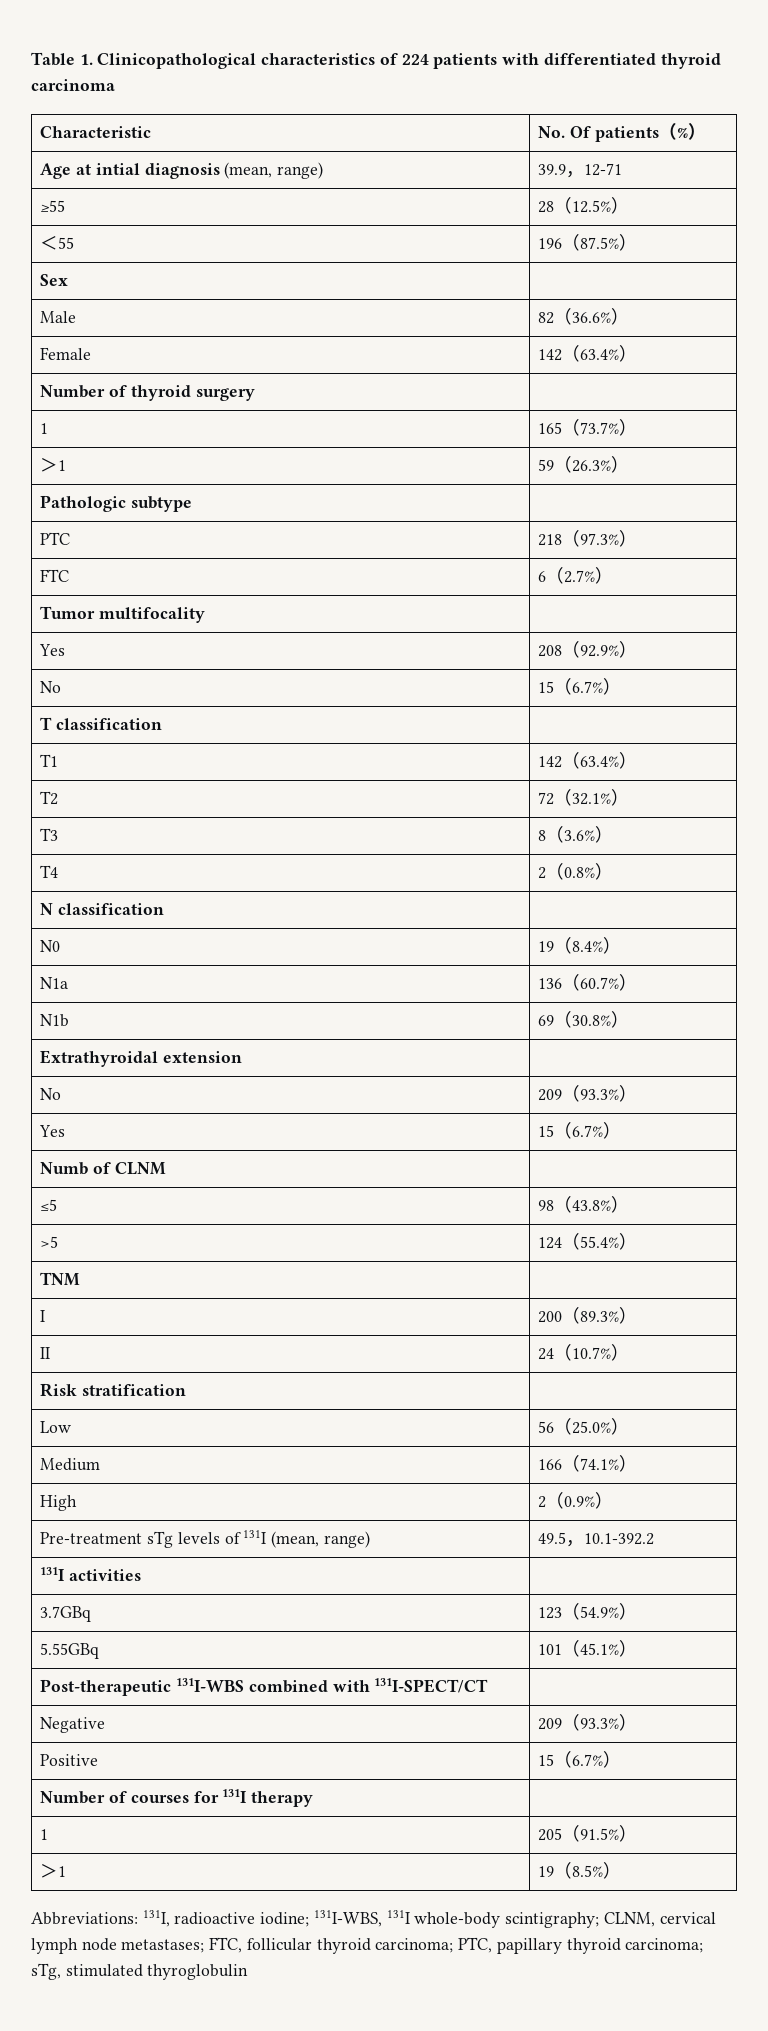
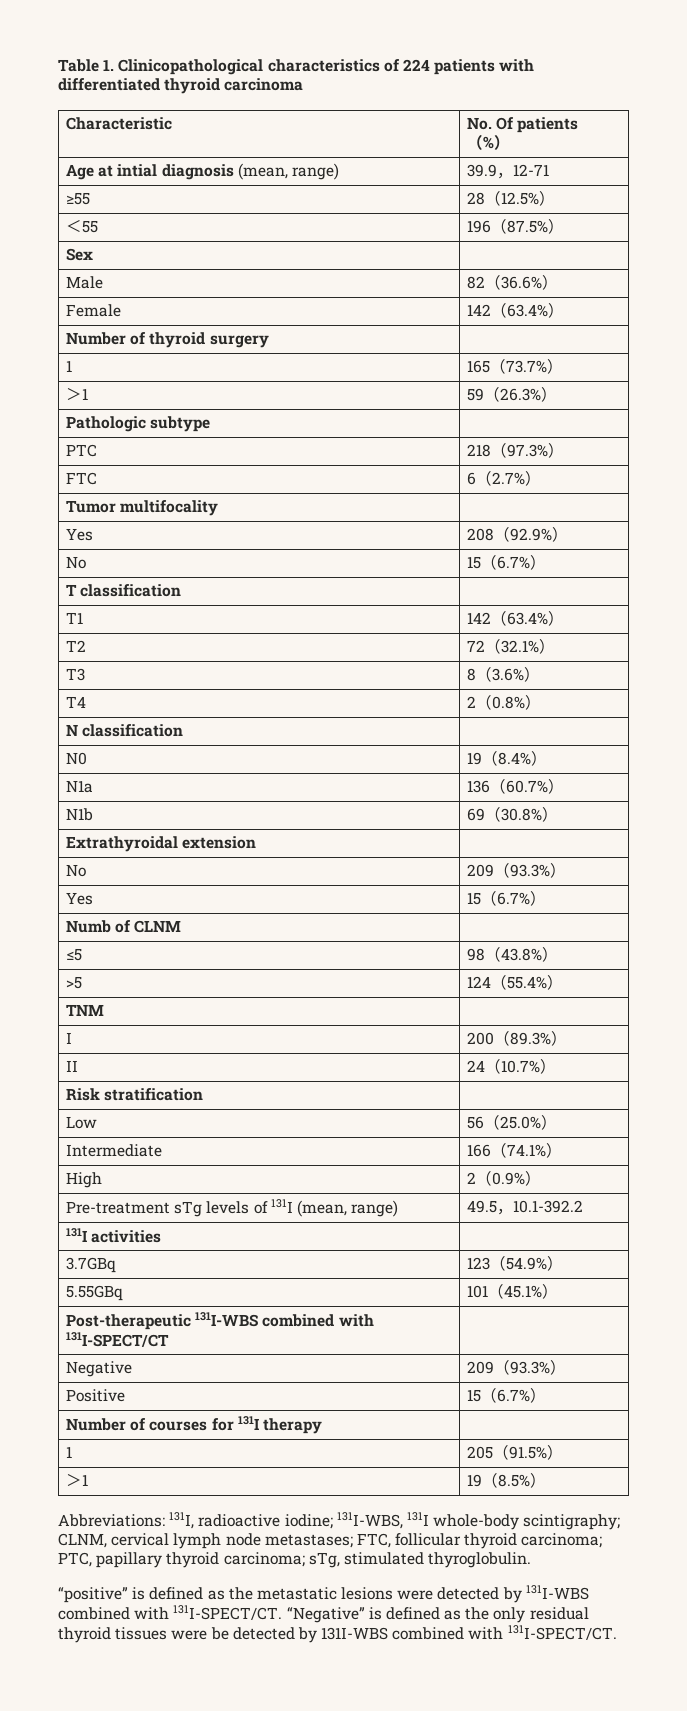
[40,1458,101,1471] Medium -> [65,1144,162,1157] Intermediate
[147,1964,249,1980] thyroglobulin -> [428,1552,532,1568] [58,1585,589,1603] [58,1605,589,1623] [58,1625,617,1643] thyroglobulin. // “positive” is defined as the metastatic lesions were detected by 131I-WBS combined with 131I-SPECT/CT. “Negative” is defined as the only residual thyroid tissues were be detected by 131I-WBS combined with 131I-SPECT/CT.

